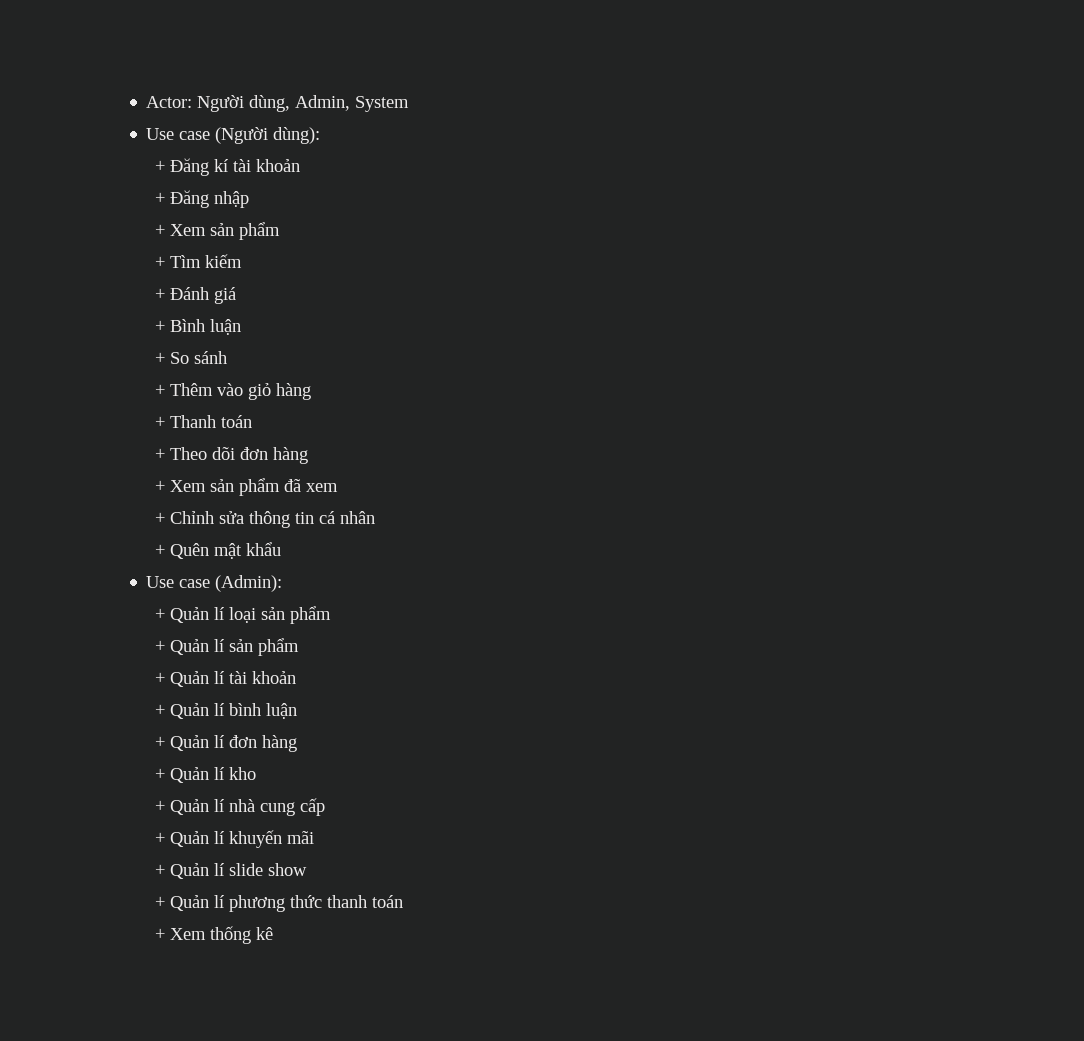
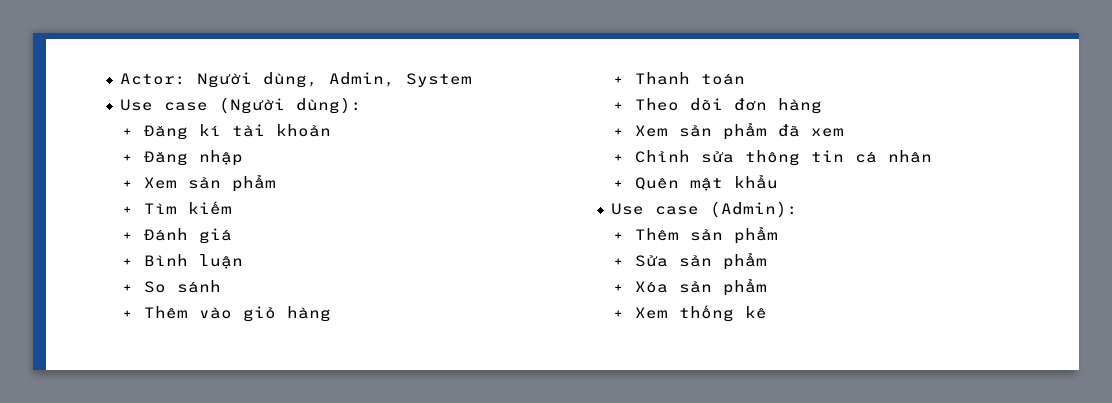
[170,606,332,624] [155,638,300,656] [155,671,297,687] [155,703,298,719] [155,735,298,752] [155,767,257,783] [155,798,326,816] [155,830,315,848] [155,863,308,879] [155,895,404,912] Quản lí loại sản phẩm // + Quản lí sản phẩm // + Quản lí tài khoản // + Quản lí bình luận // + Quản lí đơn hàng // + Quản lí kho // + Quản lí nhà cung cấp // + Quản lí khuyến mãi // + Quản lí slide show // + Quản lí phương thức thanh toán -> [635,226,779,244] [613,252,768,270] [613,278,768,296] Thêm sản phẩm // + Sửa sản phẩm // + Xóa sản phẩm

